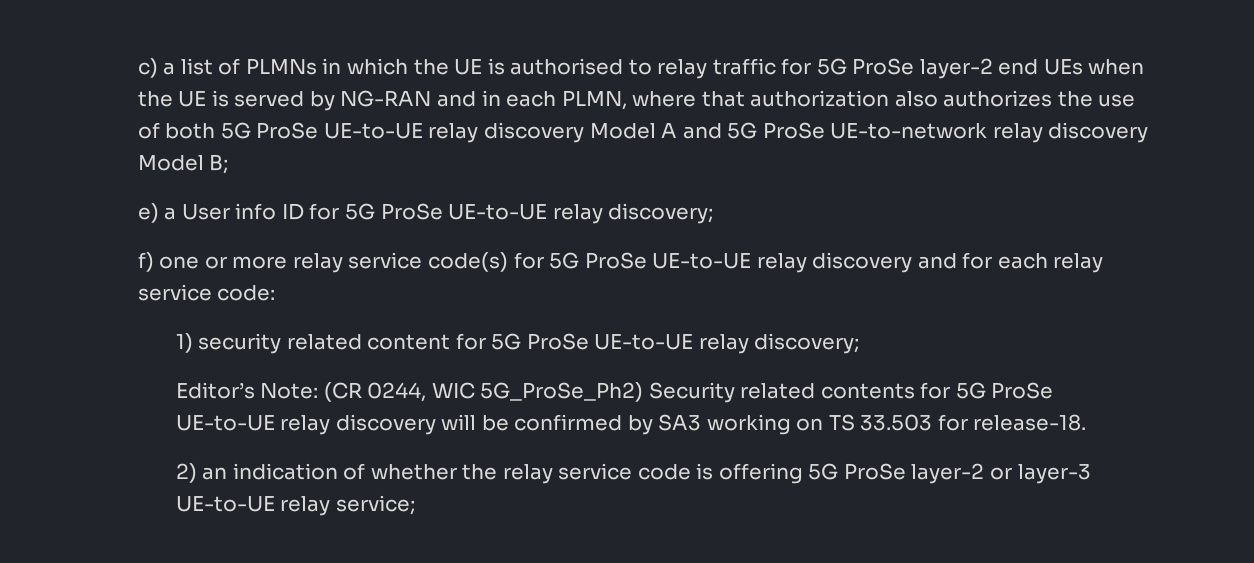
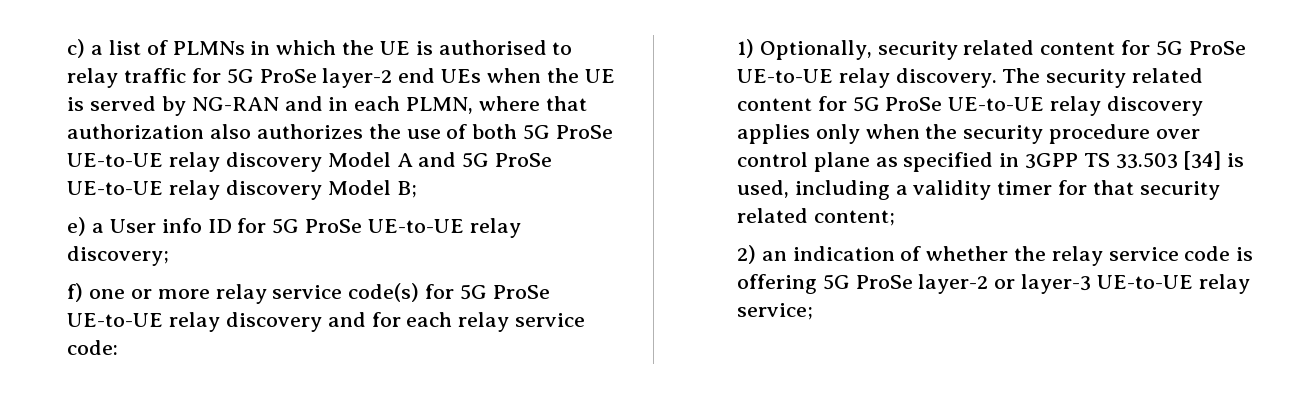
[830,123,988,139] UE-to-network -> [67,181,164,195] UE-to-UE
[198,333,860,354] [175,382,1054,403] [175,414,1087,435] security related content for 5G ProSe UE-to-UE relay discovery; // Editor’s Note: (CR 0244, WIC 5G_ProSe_Ph2) Security related contents for 5G ProSe UE-to-UE relay discovery will be confirmed by SA3 working on TS 33.503 for release-18. -> [759,40,1246,60] [736,68,1203,88] [736,96,1203,116] [736,124,1200,144] [736,151,1245,172] [736,180,1220,200] [736,208,895,226] Optionally, security related content for 5G ProSe UE-to-UE relay discovery. The security related content for 5G ProSe UE-to-UE relay discovery applies only when the security procedure over control plane as specified in 3GPP TS 33.503 [34] is used, including a validity timer for that security related content;

